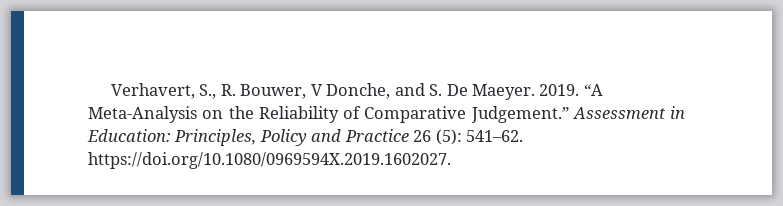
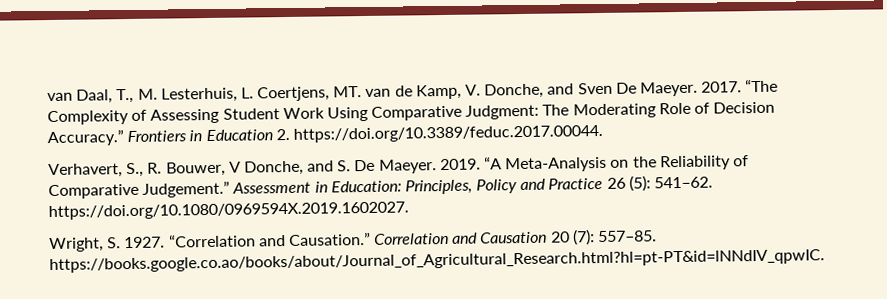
(110, 91) none -> [47,78,779,104] [47,101,776,126] [47,124,603,147] van Daal, T., M. Lesterhuis, L. Coertjens, MT. van de Kamp, V. Donche, and Sven De Maeyer. 2017. “The Complexity of Assessing Student Work Using Comparative Judgment: The Moderating Role of Decision Accuracy.” Frontiers in Education 2. https://doi.org/10.3389/feduc.2017.00044. //
(451, 160) none -> [49,229,658,253] [49,249,825,274] // Wright, S. 1927. “Correlation and Causation.” Correlation and Causation 20 (7): 557–85. https://books.google.co.ao/books/about/Journal_of_Agricultural_Research.html?hl=pt-PT&id=lNNdIV_qpwIC.

